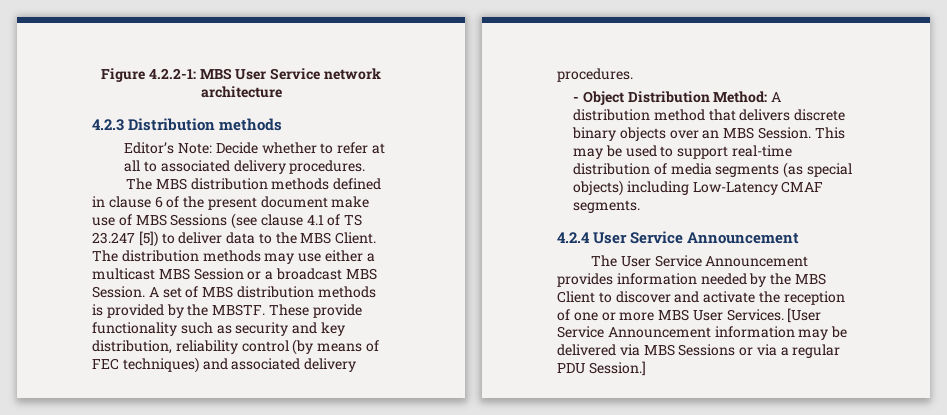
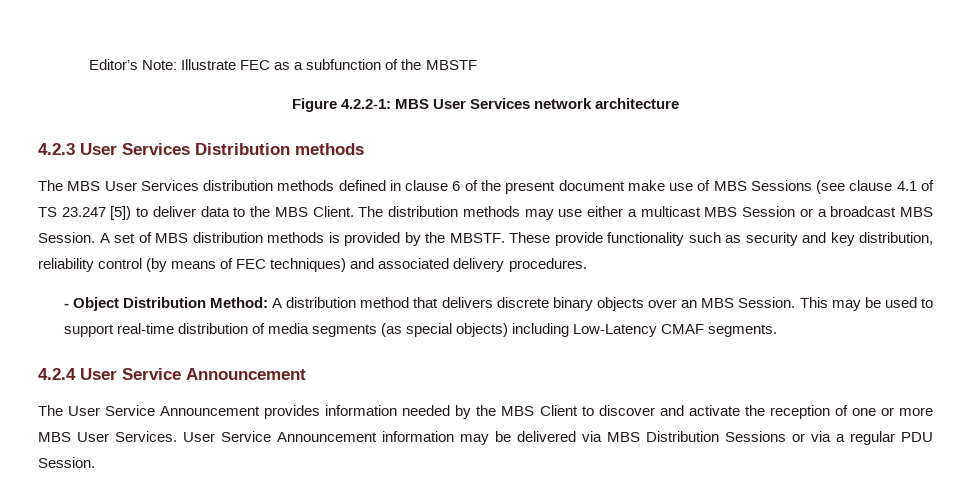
(101, 75) none -> [89,59,477,70] Editor’s Note: Illustrate FEC as a subfunction of the MBSTF //
[270,68,321,80] Service -> [470,98,531,109] Services
(124, 125) none -> [80,143,190,155] User Services
[124,142,385,154] [124,160,366,174] // Editor’s Note: Decide whether to refer at all to associated delivery procedures. -> (364, 149) none
(187, 184) none -> [104,180,199,191] User Services
[787,308,822,323] [User -> [183,432,215,442] User
(675, 350) none -> [646,431,719,442] Distribution
[588,361,646,376] Session.] -> [38,457,95,468] Session.

